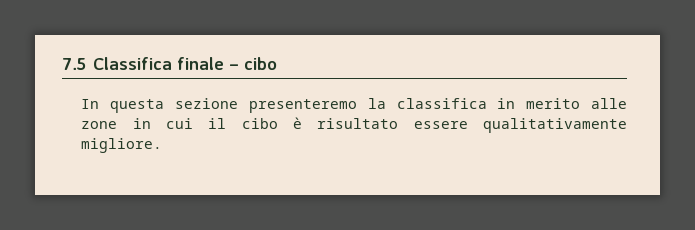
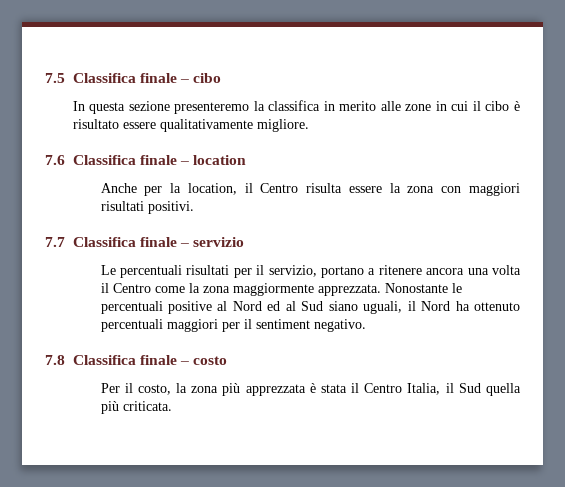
(163, 145) none -> [45,155,247,165] [100,183,520,196] [100,201,194,214] [45,237,245,247] [100,265,521,278] [100,283,462,296] [100,301,521,314] [100,319,366,332] [45,355,228,365] [100,383,522,396] [100,401,172,414] // 7.6 Classifica finale – location // Anche per la location, il Centro risulta essere la zona con maggiori risultati positivi. // 7.7 Classifica finale – servizio // Le percentuali risultati per il servizio, portano a ritenere ancora una volta il Centro come la zona maggiormente apprezzata. Nonostante le percentuali positive al Nord ed al Sud siano uguali, il Nord ha ottenuto percentuali maggiori per il sentiment negativo. // 7.8 Classifica finale – costo // Per il costo, la zona più apprezzata è stata il Centro Italia, il Sud quella più criticata.

